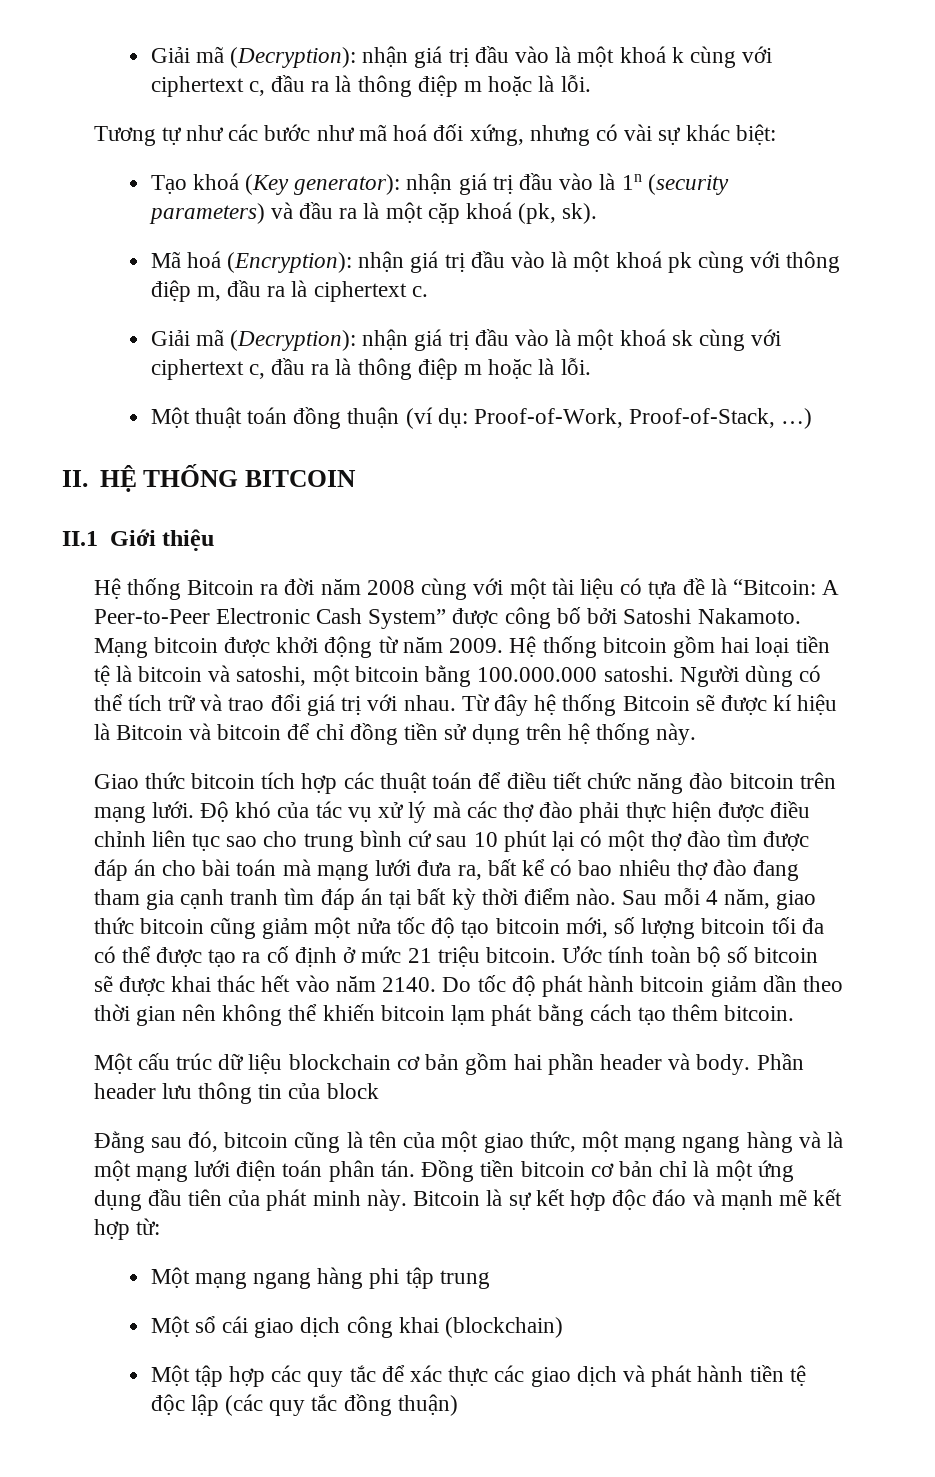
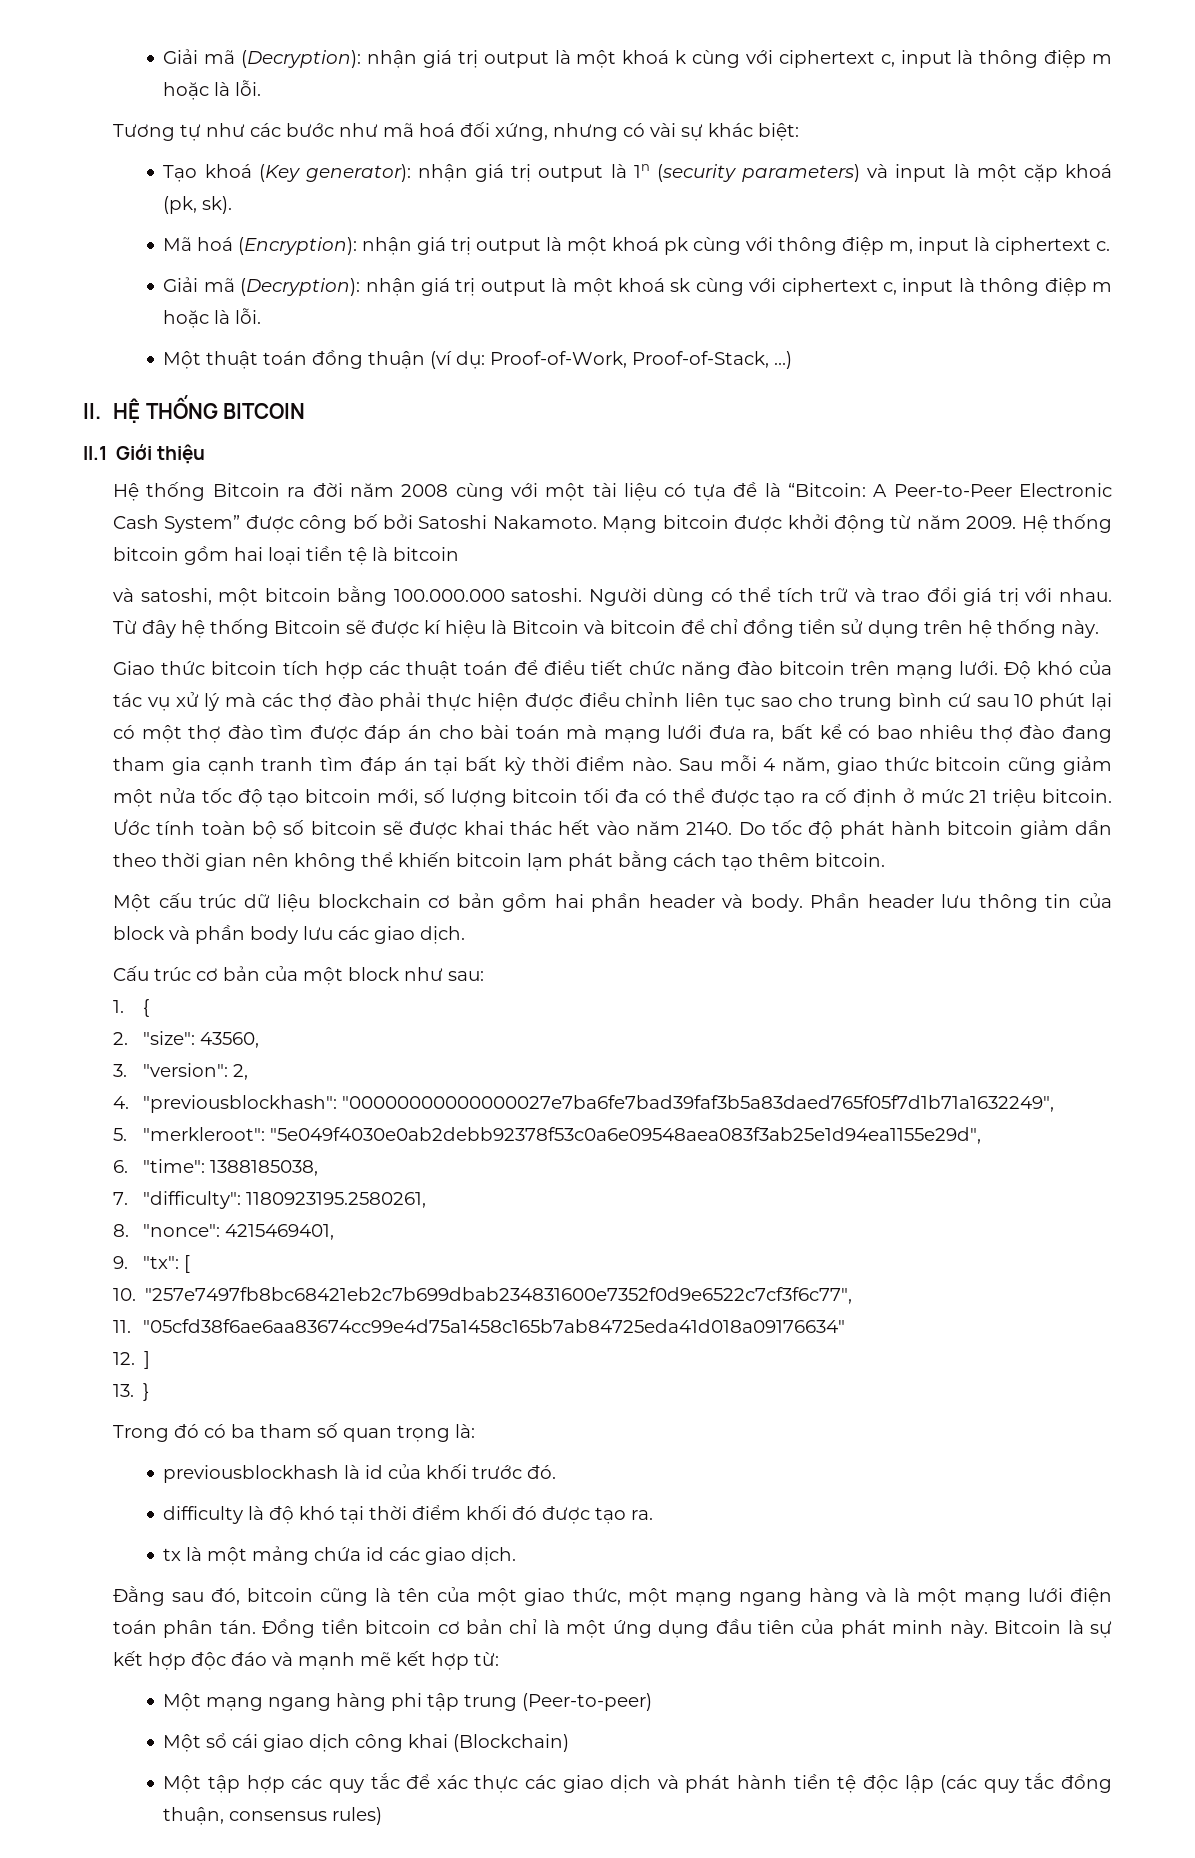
[150,46,550,68] Giải mã (Decryption): nhận giá trị đầu vào -> [163,49,549,68] Giải mã (Decryption): nhận giá trị output
[270,75,330,92] đầu ra -> [900,50,952,68] input
[519,173,594,190] đầu vào -> [538,165,604,182] output
[298,202,358,219] đầu ra -> [895,164,947,182] input
[470,251,546,268] đầu vào -> [476,238,542,255] output
[226,280,286,297] đầu ra -> [918,237,970,255] input
[474,329,550,346] đầu vào -> [480,279,546,296] output
[270,358,330,375] đầu ra -> [902,278,954,296] input
(203, 674) none -> (460, 554) //
(379, 1091) none -> [169,925,466,944] [113,966,485,985] [113,999,150,1017] [113,1031,260,1048] [113,1063,249,1080] [113,1095,1055,1113] [113,1127,982,1144] [113,1159,319,1176] [113,1191,427,1209] [113,1224,335,1240] [113,1255,191,1273] [113,1287,853,1304] [113,1319,846,1333] [113,1351,151,1369] [113,1383,150,1401] [113,1423,476,1442] [163,1464,557,1483] [163,1505,654,1524] [163,1546,517,1565] và phần body lưu các giao dịch. // Cấu trúc cơ bản của một block như sau: // 1. { // 2. "size": 43560, // 3. "version": 2, // 4. "previousblockhash": "00000000000000027e7ba6fe7bad39faf3b5a83daed765f05f7d1b71a1632249", // 5. "merkleroot": "5e049f4030e0ab2debb92378f53c0a6e09548aea083f3ab25e1d94ea1155e29d", // 6. "time": 1388185038, // 7. "difficulty": 1180923195.2580261, // 8. "nonce": 4215469401, // 9. "tx": [ // 10. "257e7497fb8bc68421eb2c7b699dbab234831600e7352f0d9e6522c7cf3f6c77", // 11. "05cfd38f6ae6aa83674cc99e4d75a1458c165b7ab84725eda41d018a09176634" // 12. ] // 13. } // Trong đó có ba tham số quan trọng là: // previousblockhash là id của khối trước đó. // difficulty là độ khó tại thời điểm khối đó được tạo ra. // tx là một mảng chứa id các giao dịch.
(490, 1279) none -> [522,1693,653,1711] (Peer-to-peer)
[445,1317,564,1338] (blockchain) -> [453,1734,570,1752] (Blockchain)
[397,1394,458,1416] thuận) -> [163,1807,383,1825] thuận, consensus rules)

